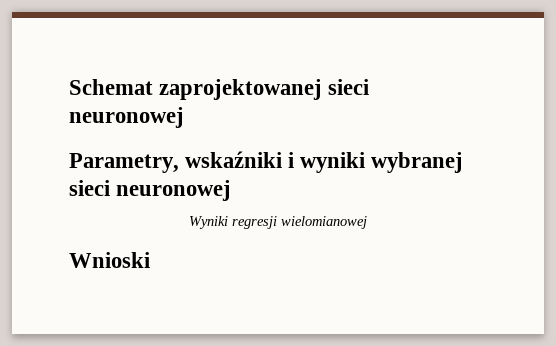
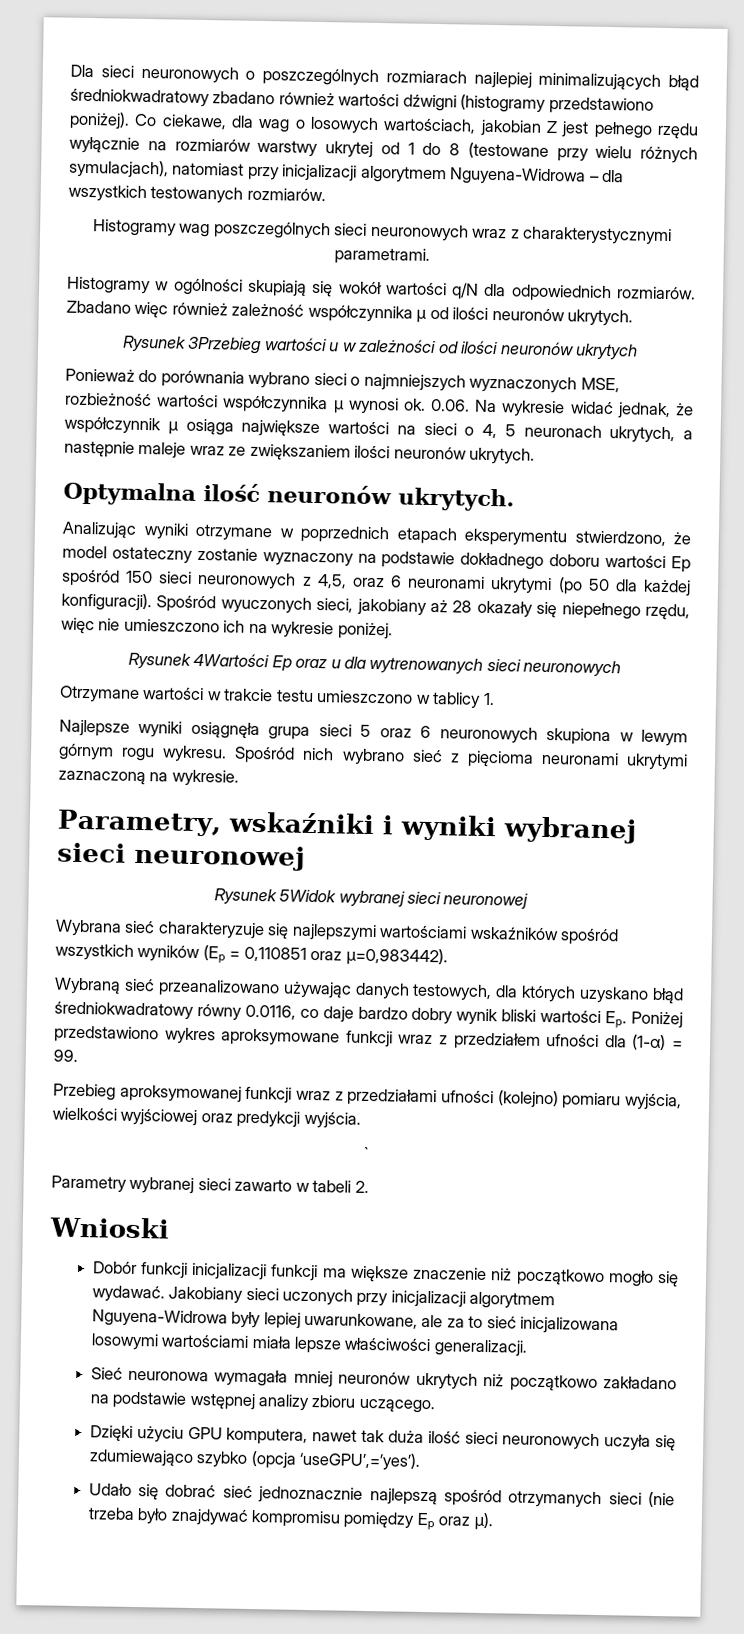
[69,79,370,100] [69,107,184,128] Schemat zaprojektowanej sieci neuronowej -> [70,64,699,92] [70,88,654,115] [69,111,699,140] [69,136,698,164] [69,159,625,186] [68,184,326,204] [92,219,673,246] [333,247,430,265] [67,276,696,303] [66,300,634,327] [122,335,639,361] [65,368,620,394] [65,392,694,420] [64,416,693,444] [64,440,536,465] [63,481,515,512] [62,521,691,547] [62,545,692,573] [61,569,691,597] [61,592,690,621] [61,617,393,640] [127,652,622,678] [59,685,495,709] [59,719,688,747] [58,743,689,771] [58,769,239,787] Dla sieci neuronowych o poszczególnych rozmiarach najlepiej minimalizujących błąd średniokwadratowy zbadano również wartości dźwigni (histogramy przedstawiono poniżej). Co ciekawe, dla wag o losowych wartościach, jakobian Z jest pełnego rzędu wyłącznie na rozmiarów warstwy ukrytej od 1 do 8 (testowane przy wielu różnych symulacjach), natomiast przy inicjalizacji algorytmem Nguyena-Widrowa – dla wszystkich testowanych rozmiarów. // Histogramy wag poszczególnych sieci neuronowych wraz z charakterystycznymi parametrami. // Histogramy w ogólności skupiają się wokół wartości q/N dla odpowiednich rozmiarów. Zbadano więc również zależność współczynnika µ od ilości neuronów ukrytych. // Rysunek 3Przebieg wartości u w zależności od ilości neuronów ukrytych // Ponieważ do porównania wybrano sieci o najmniejszych wyznaczonych MSE, rozbieżność wartości współczynnika µ wynosi ok. 0.06. Na wykresie widać jednak, że współczynnik µ osiąga największe wartości na sieci o 4, 5 neuronach ukrytych, a następnie maleje wraz ze zwiększaniem ilości neuronów ukrytych. // Optymalna ilość neuronów ukrytych. // Analizując wyniki otrzymane w poprzednich etapach eksperymentu stwierdzono, że model ostateczny zostanie wyznaczony na podstawie dokładnego doboru wartości Ep spośród 150 sieci neuronowych z 4,5, oraz 6 neuronami ukrytymi (po 50 dla każdej konfiguracji). Spośród wyuczonych sieci, jakobiany aż 28 okazały się niepełnego rzędu, więc nie umieszczono ich na wykresie poniżej. // Rysunek 4Wartości Ep oraz u dla wytrenowanych sieci neuronowych // Otrzymane wartości w trakcie testu umieszczono w tablicy 1. // Najlepsze wyniki osiągnęła grupa sieci 5 oraz 6 neuronowych skupiona w lewym górnym rogu wykresu. Spośród nich wybrano sieć z pięcioma neuronami ukrytymi zaznaczoną na wykresie.
[189,216,367,229] [69,252,150,268] Wyniki regresji wielomianowej // Wnioski -> [213,888,529,910] [55,919,620,946] [55,943,448,967] [54,977,685,1005] [54,1001,684,1029] [54,1025,684,1051] [53,1049,78,1062] [53,1083,683,1111] [52,1107,361,1129] [364,1146,369,1159] [51,1175,369,1194] [49,1216,170,1239] [92,1261,679,1288] [91,1285,556,1310] [91,1309,620,1335] [90,1333,527,1357] [90,1367,678,1392] [89,1391,435,1414] [89,1425,676,1452] [88,1449,421,1471] [88,1483,675,1509] [87,1507,493,1531] Rysunek 5Widok wybranej sieci neuronowej // Wybrana sieć charakteryzuje się najlepszymi wartościami wskaźników spośród wszystkich wyników (Ep = 0,110851 oraz µ=0,983442). // Wybraną sieć przeanalizowano używając danych testowych, dla których uzyskano błąd średniokwadratowy równy 0.0116, co daje bardzo dobry wynik bliski wartości Ep. Poniżej przedstawiono wykres aproksymowane funkcji wraz z przedziałem ufności dla (1-α) = 99. // Przebieg aproksymowanej funkcji wraz z przedziałami ufności (kolejno) pomiaru wyjścia, wielkości wyjściowej oraz predykcji wyjścia. // ` // Parametry wybranej sieci zawarto w tabeli 2. // Wnioski // Dobór funkcji inicjalizacji funkcji ma większe znaczenie niż początkowo mogło się wydawać. Jakobiany sieci uczonych przy inicjalizacji algorytmem Nguyena-Widrowa były lepiej uwarunkowane, ale za to sieć inicjalizowana losowymi wartościami miała lepsze właściwości generalizacji. // Sieć neuronowa wymagała mniej neuronów ukrytych niż początkowo zakładano na podstawie wstępnej analizy zbioru uczącego. // Dzięki użyciu GPU komputera, nawet tak duża ilość sieci neuronowych uczyła się zdumiewająco szybko (opcja ‘useGPU’,=’yes’). // Udało się dobrać sieć jednoznacznie najlepszą spośród otrzymanych sieci (nie trzeba było znajdywać kompromisu pomiędzy Ep oraz µ).

